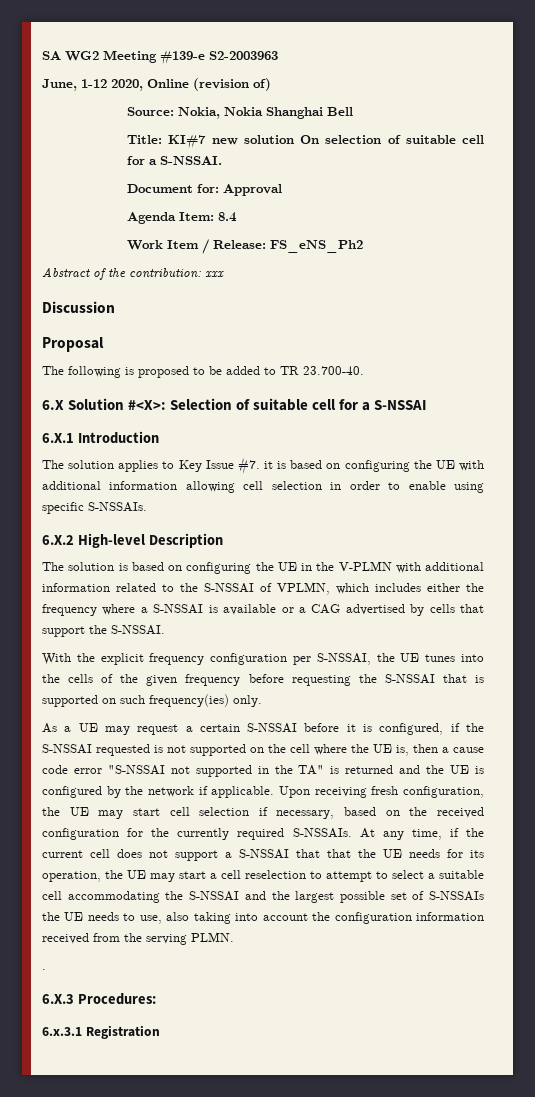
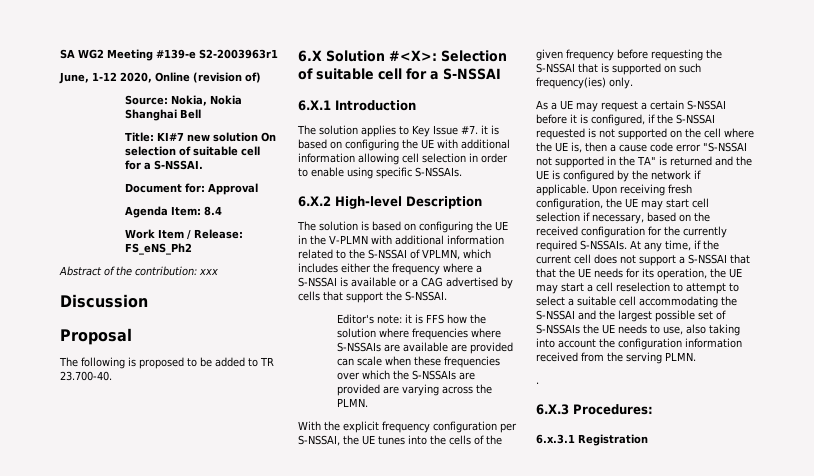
[209,51,278,60] S2-2003963 -> [199,49,278,59] S2-2003963r1
(165, 630) none -> [336,314,486,324] [336,328,501,340] [336,342,513,354] [336,356,500,368] [336,370,475,380] [336,384,492,396] [336,398,368,407] // Editor's note: it is FFS how the solution where frequencies where S-NSSAIs are available are provided can scale when these frequencies over which the S-NSSAIs are provided are varying across the PLMN.

